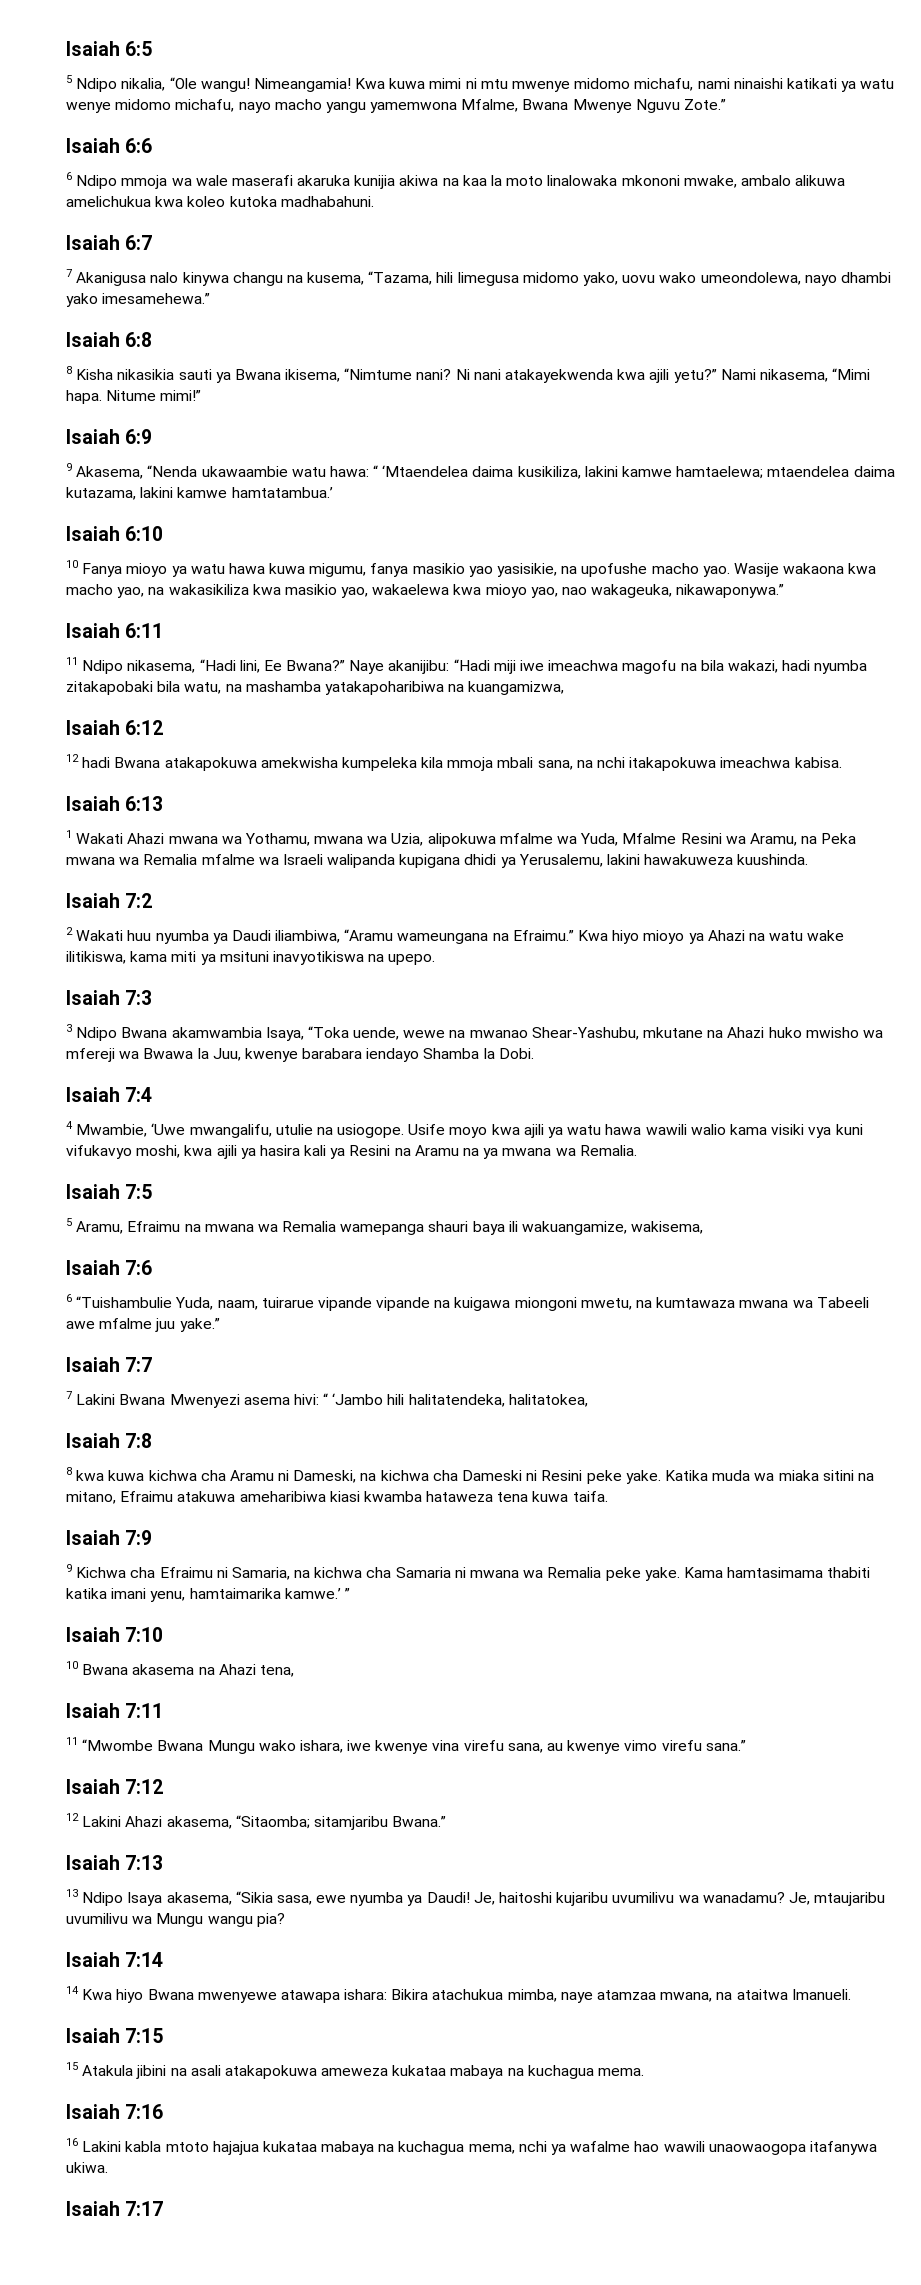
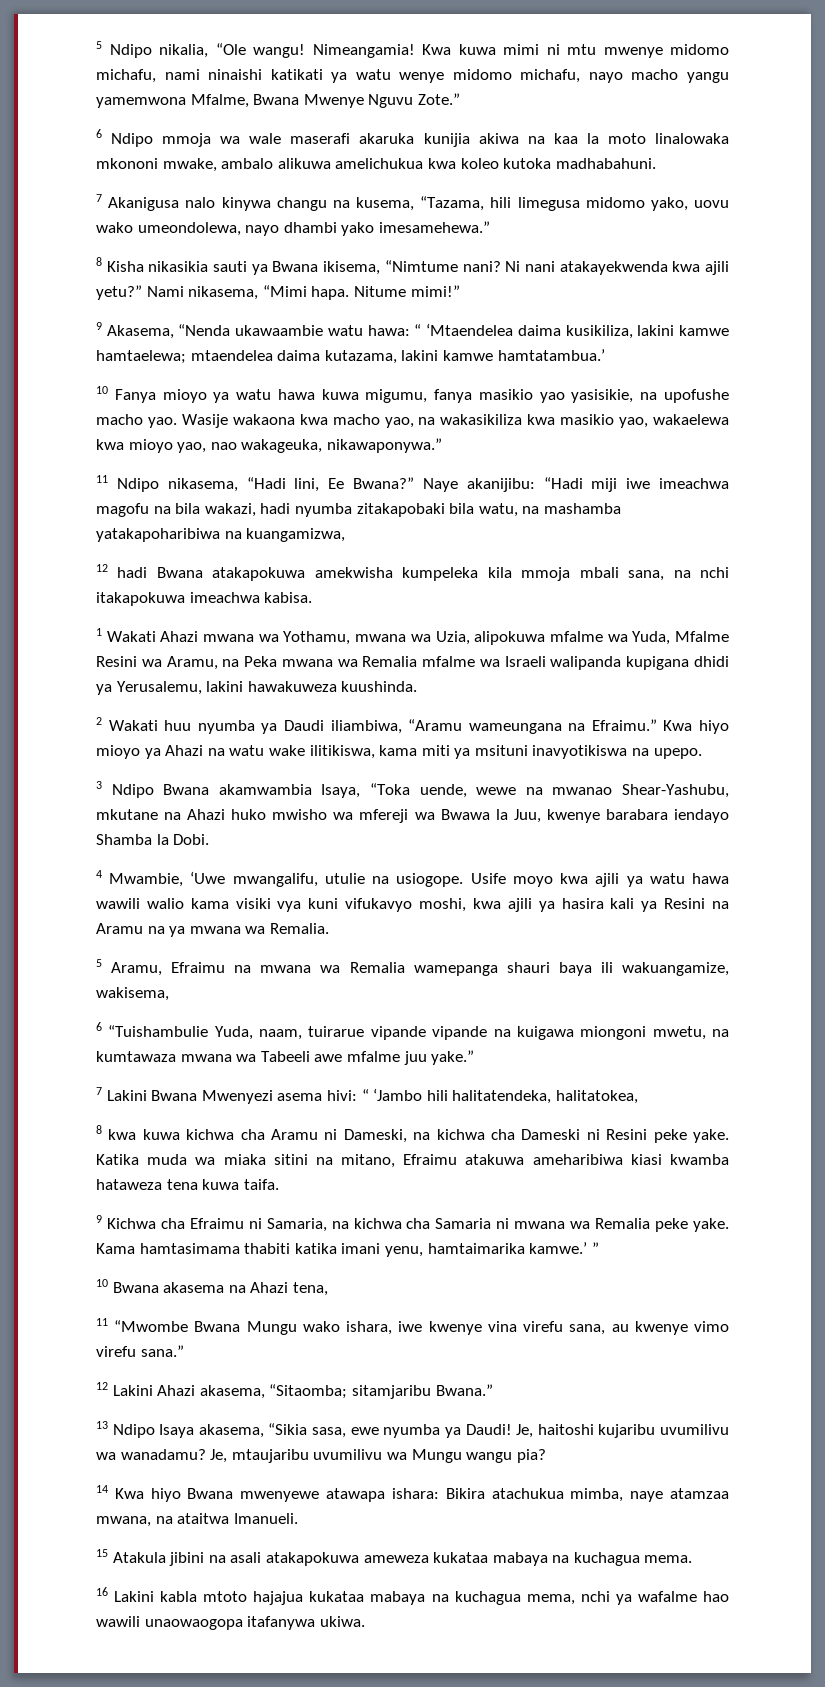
[66,41,153,56] Isaiah 6:5 // -> (96, 45) none
[66,138,153,153] // Isaiah 6:6 -> (460, 99) none
[66,235,153,250] // Isaiah 6:7 -> (656, 163) none
[66,332,153,347] // Isaiah 6:8 -> (490, 227) none
[66,429,153,444] // Isaiah 6:9 -> (460, 291) none
[66,526,164,541] // Isaiah 6:10 -> (605, 355) none
[66,623,164,638] // Isaiah 6:11 -> (442, 445) none
[66,720,164,735] // Isaiah 6:12 -> (346, 535) none
[66,796,164,811] // Isaiah 6:13 -> (313, 597) none
[66,893,153,908] // Isaiah 7:2 -> (418, 686) none
[66,990,153,1005] // Isaiah 7:3 -> (702, 753) none
[66,1087,153,1102] // Isaiah 7:4 -> (210, 839) none
[66,1184,153,1199] // Isaiah 7:5 -> (329, 928) none
[66,1260,153,1275] // Isaiah 7:6 -> (169, 994) none
[66,1357,153,1372] // Isaiah 7:7 -> (475, 1057) none
[66,1433,153,1448] // Isaiah 7:8 -> (638, 1097) none
[66,1530,153,1545] // Isaiah 7:9 -> (279, 1184) none
[66,1627,164,1642] // Isaiah 7:10 -> (599, 1248) none
[66,1703,164,1718] // Isaiah 7:11 -> (328, 1289) none
[66,1779,164,1794] // Isaiah 7:12 -> (184, 1351) none
[66,1855,164,1870] // Isaiah 7:13 -> (493, 1390) none
[66,1952,164,1967] // Isaiah 7:14 -> (546, 1456) none
[66,2028,164,2043] // Isaiah 7:15 -> (298, 1518) none
[66,2104,164,2119] // Isaiah 7:16 -> (693, 1559) none
[66,2201,164,2216] // Isaiah 7:17 -> (365, 1621) none

